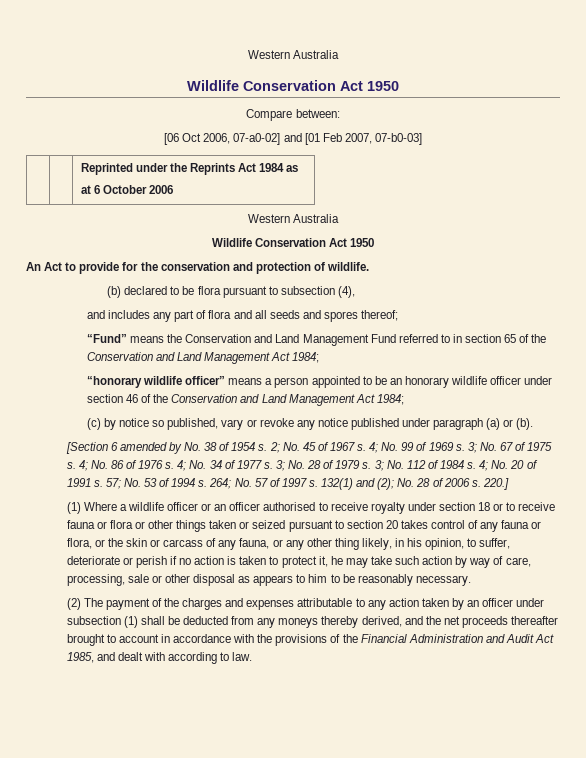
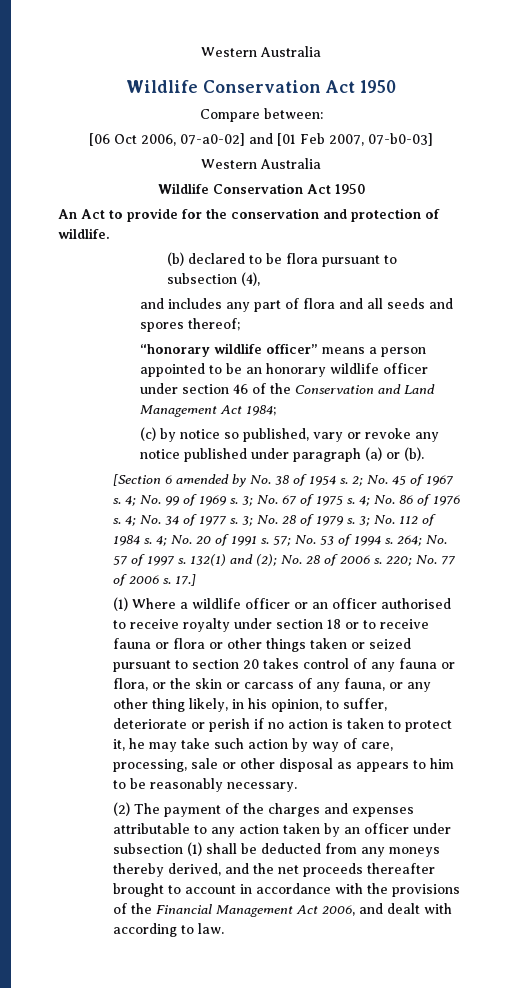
[80,163,299,175] [80,185,174,194] // | | Reprinted under the Reprints Act 1984 as // at 6 October 2006 -> (433, 139) none
[86,334,547,346] [86,352,320,364] // “Fund” means the Conservation and Land Management Fund referred to in section 65 of the Conservation and Land Management Act 1984; -> (241, 324) none
[482,478,509,490] 220.] -> [385,555,456,566] [112,574,196,586] 220; No. 77 of 2006 s. 17.]
[408,634,555,643] [66,652,94,663] Administration and Audit Act 1985, -> [215,905,355,917] Management Act 2006,

